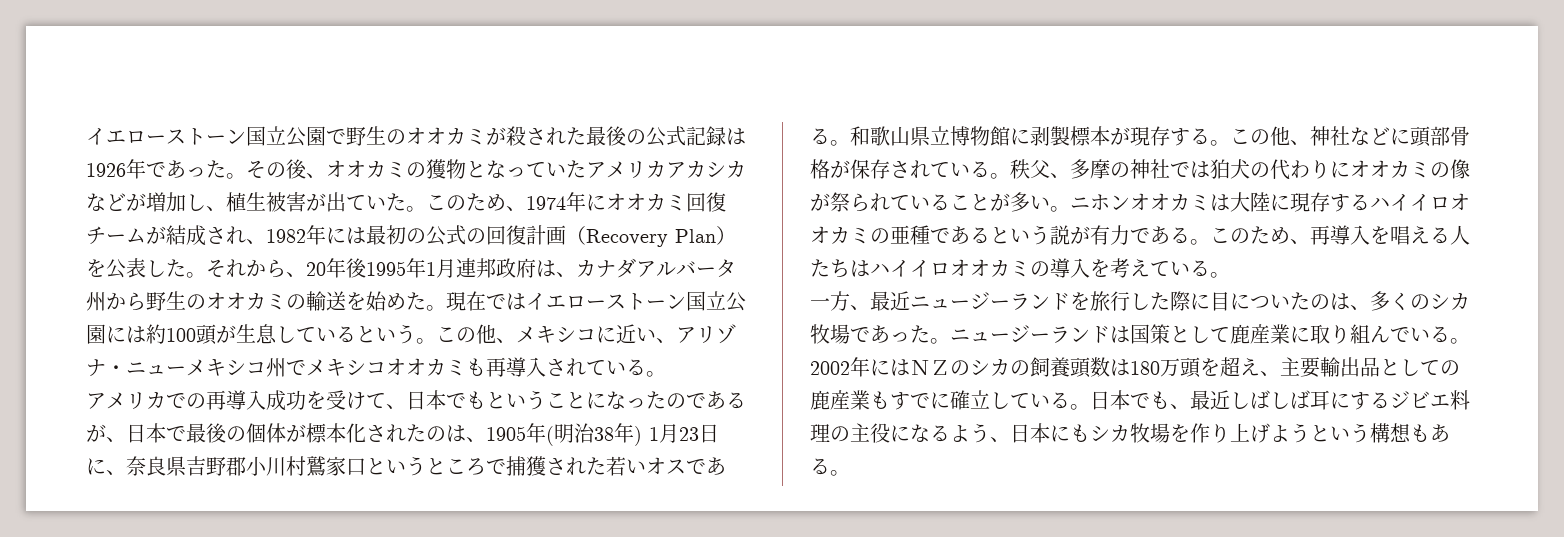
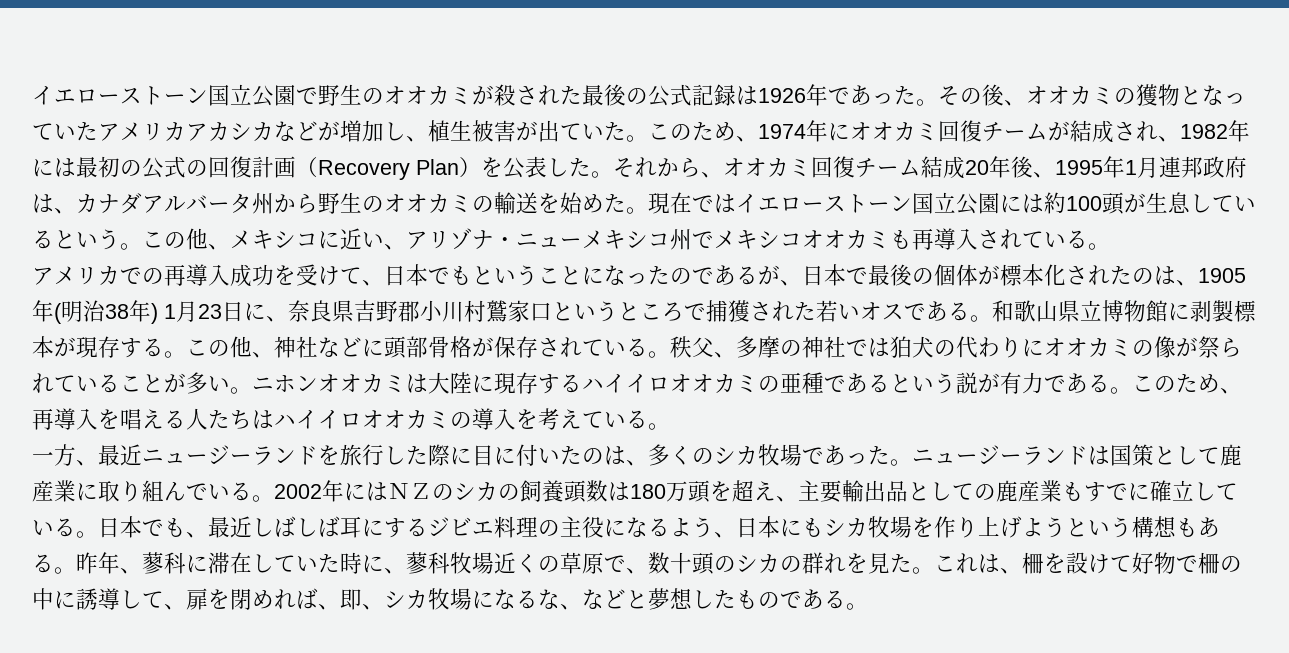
(306, 274) none -> [723,156,965,179] オオカミ回復チーム結成
(367, 268) none -> [1033,172,1055,178] 、
[1250,296,1270,309] つ -> [516,444,538,466] 付
(850, 473) none -> [76,552,1242,575] [32,588,868,610] 昨年、蓼科に滞在していた時に、蓼科牧場近くの草原で、数十頭のシカの群れを見た。これは、柵を設けて好物で柵の中に誘導して、扉を閉めれば、即、シカ牧場になるな、などと夢想したものである。

